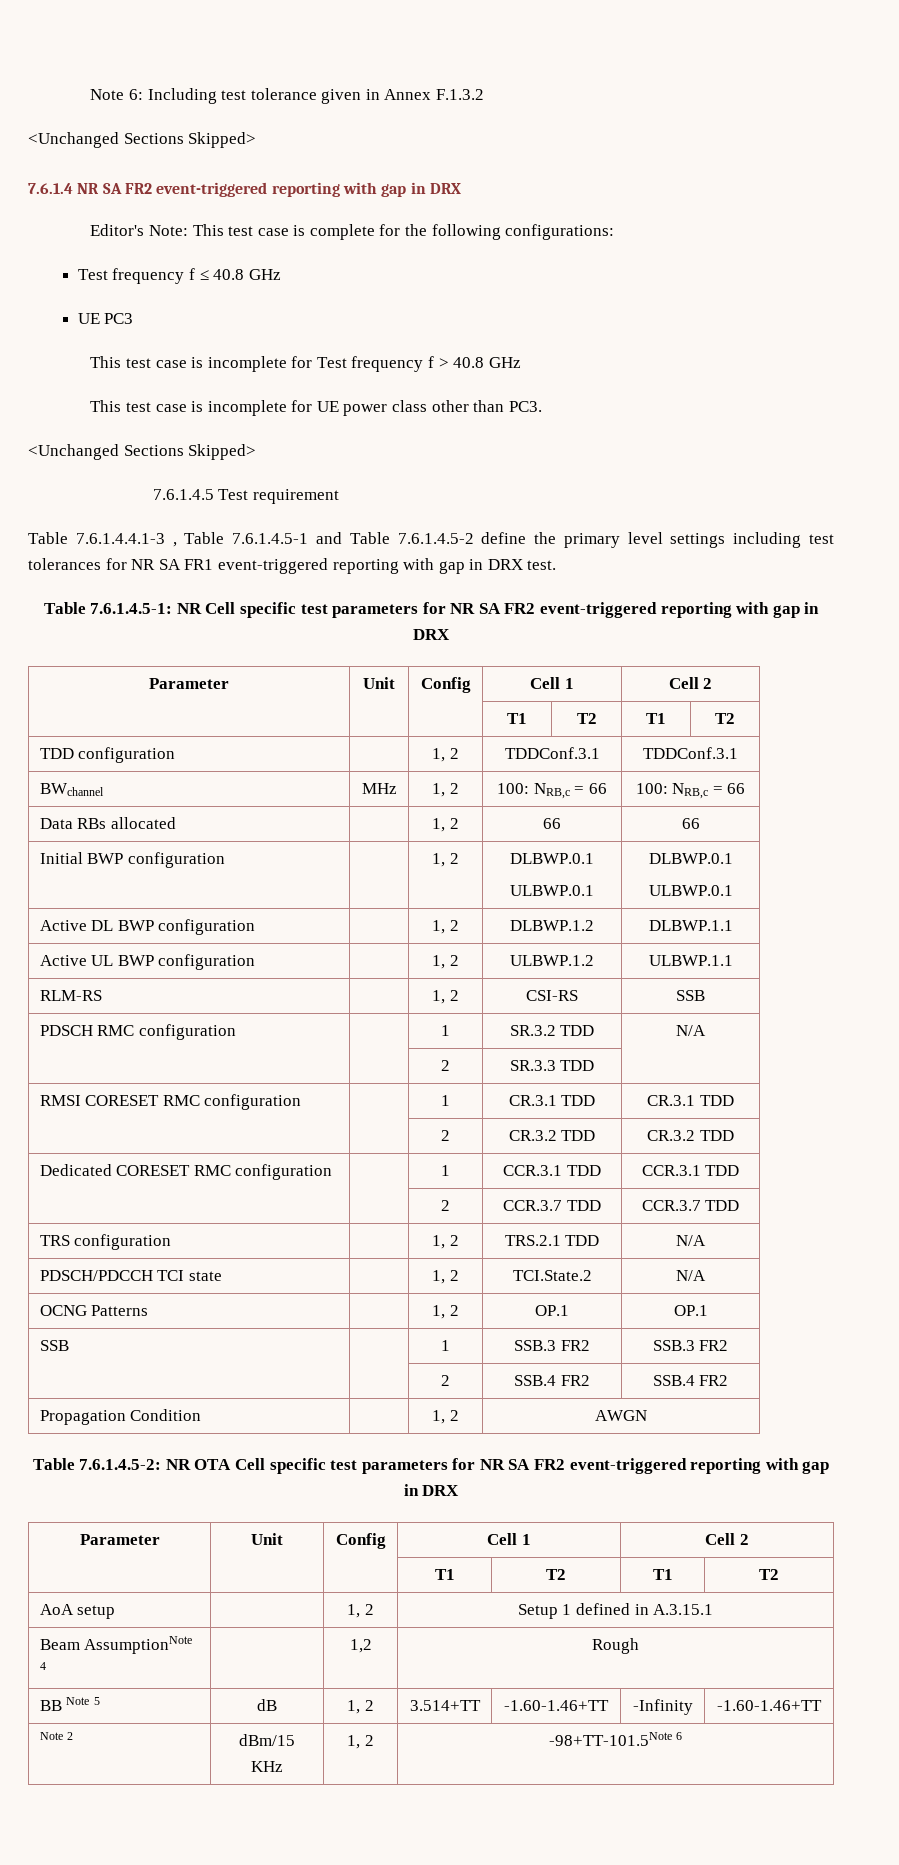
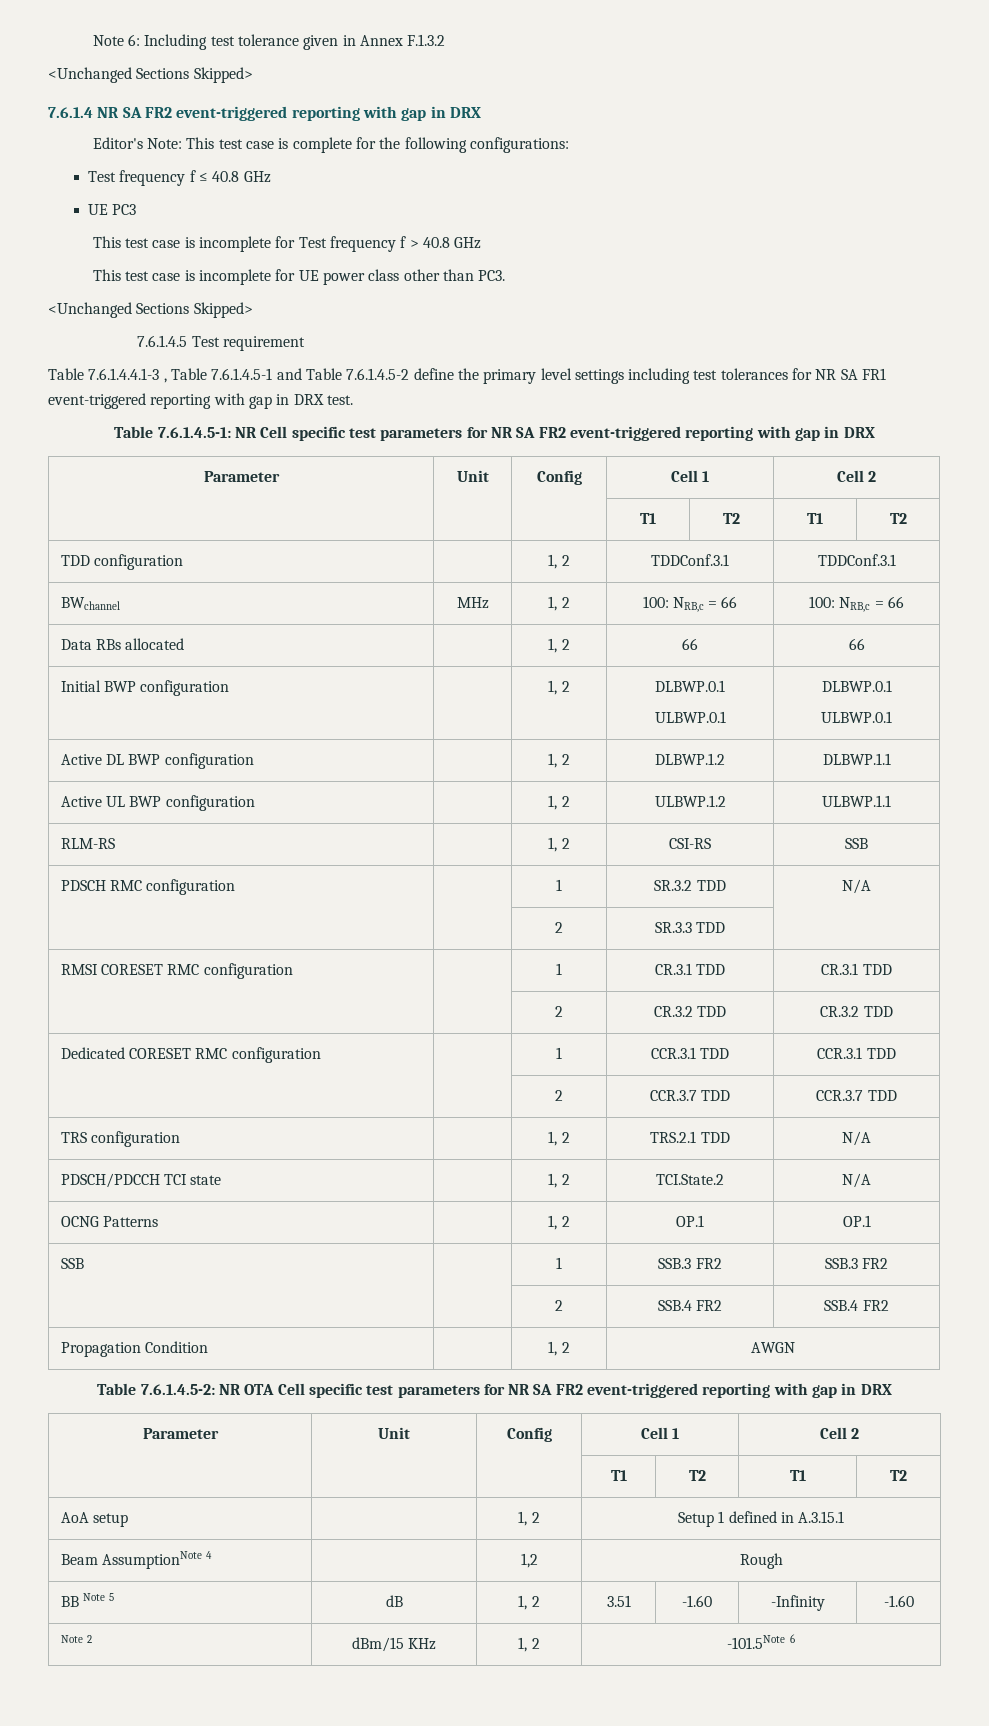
[409,1700,481,1711] [504,1700,609,1711] 3.514+TT | -1.60-1.46+TT -> [606,1595,631,1607] [682,1595,712,1607] 3.51 | -1.60
[717,1700,822,1711] -1.60-1.46+TT -> [883,1595,914,1607] -1.60
[548,1732,672,1746] -98+TT-101.5Note -> [727,1635,786,1649] -101.5Note

